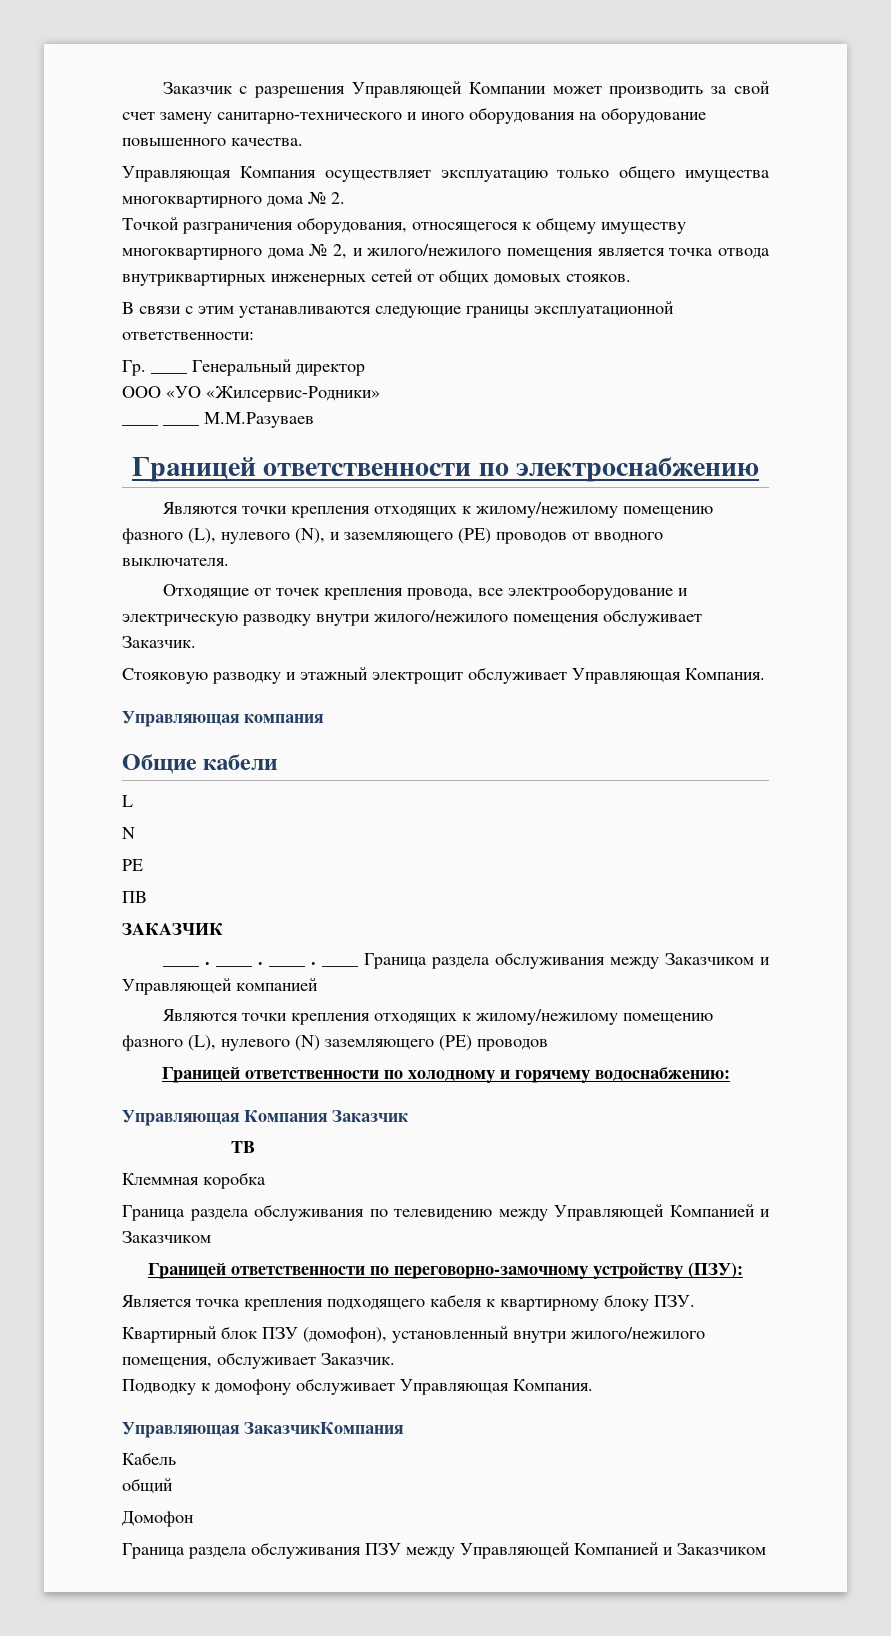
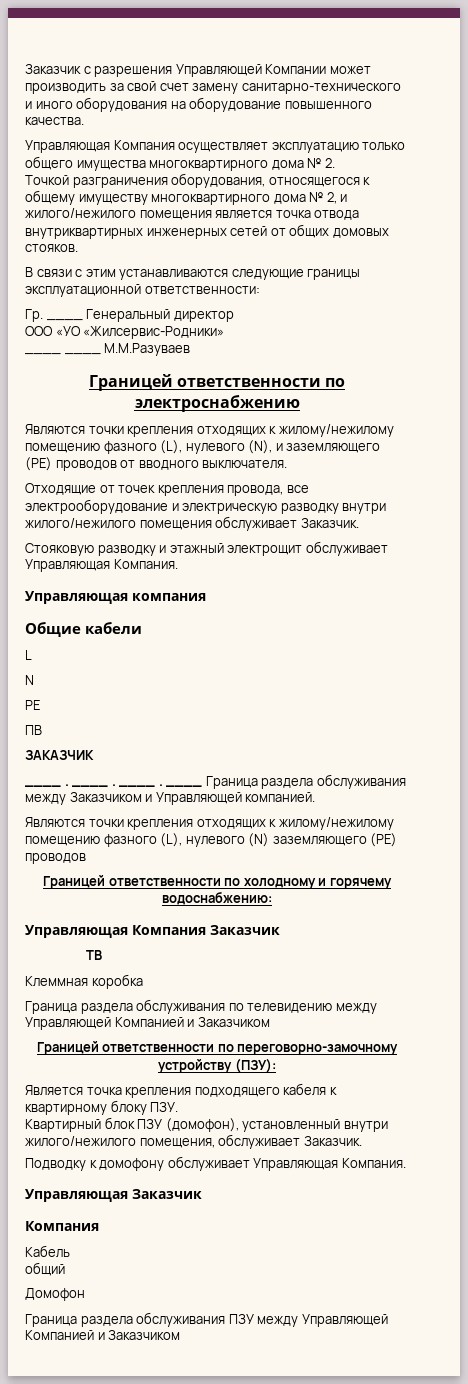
[236,978,318,991] компанией -> [245,792,316,802] компанией.
[244,1422,404,1434] ЗаказчикКомпания -> [132,1189,202,1199] [25,1221,99,1231] Заказчик // Компания

